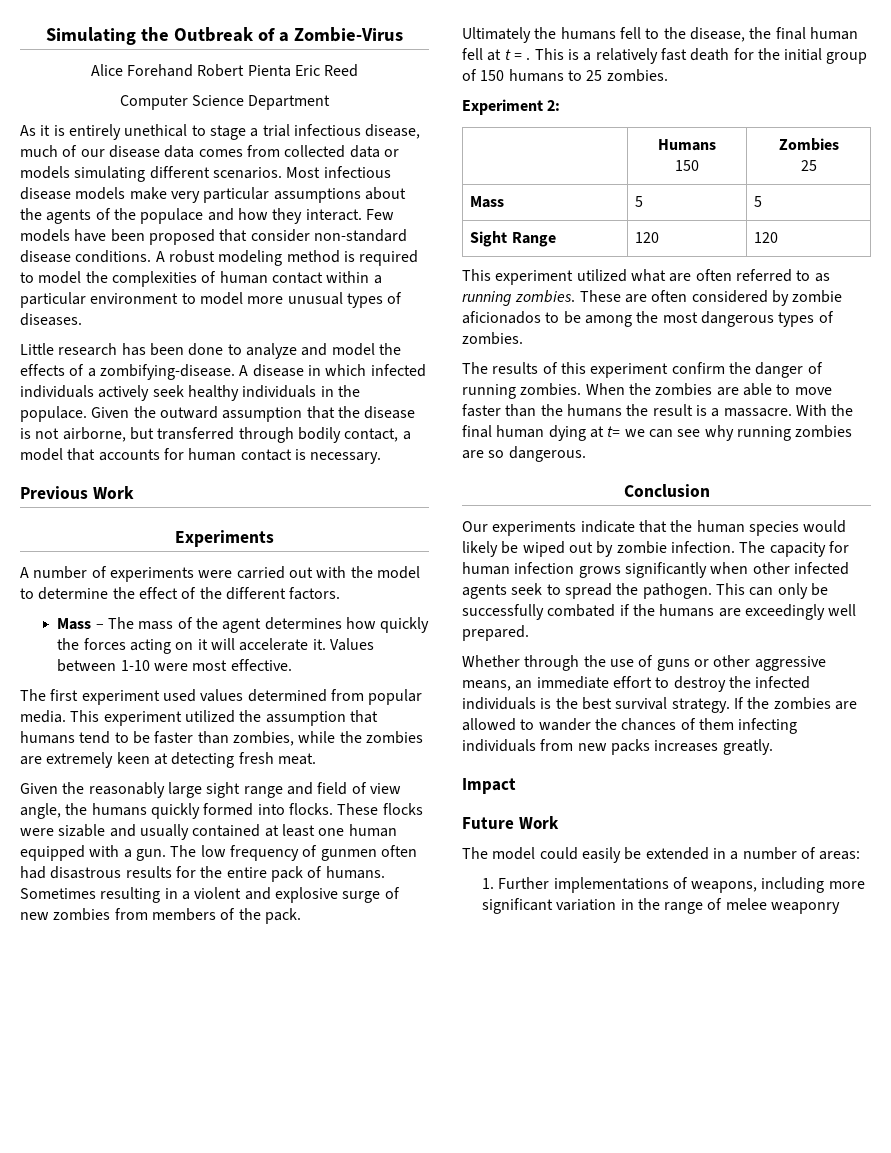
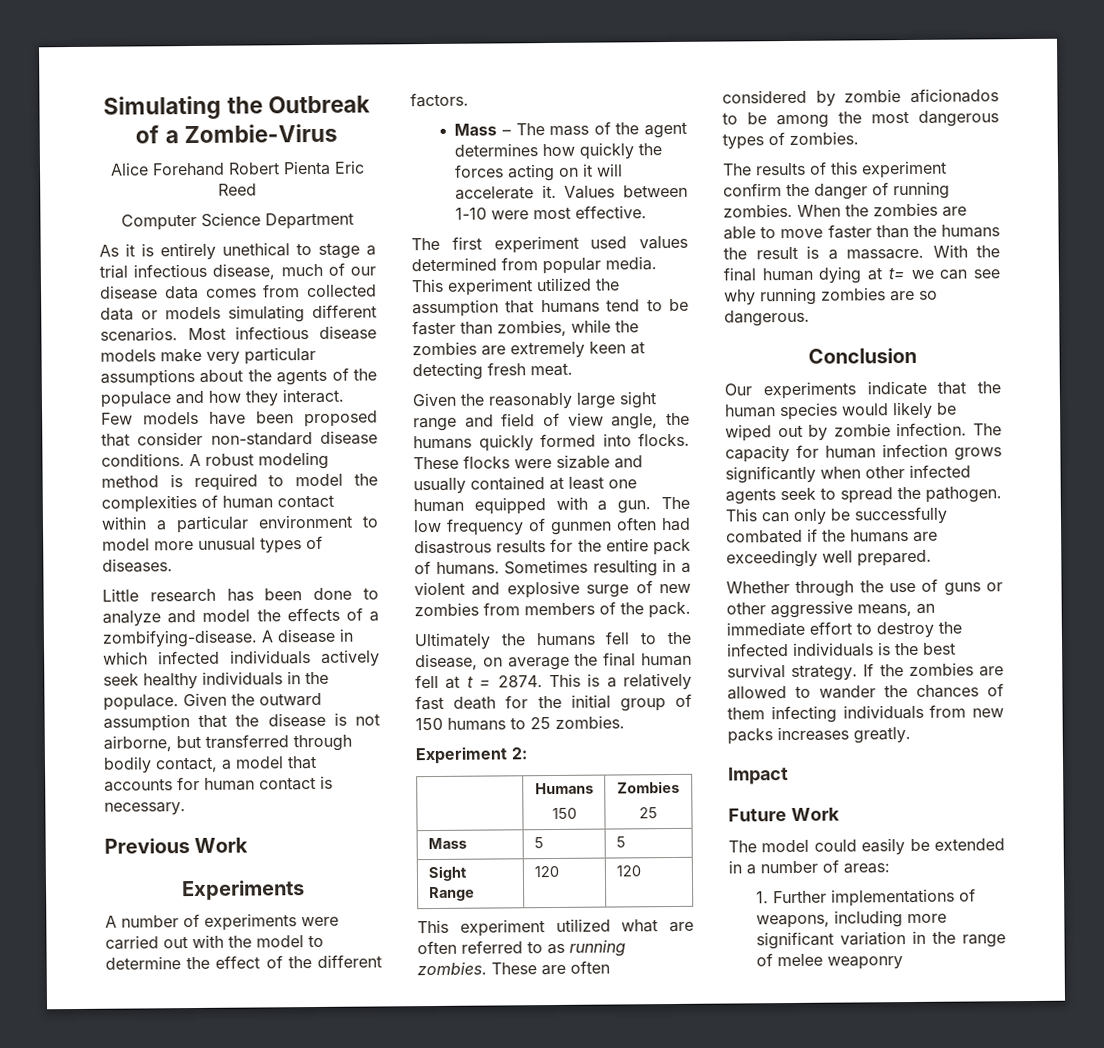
(745, 34) none -> [482,656,570,671] on average
[526,57,531,60] . -> [497,675,543,688] 2874.

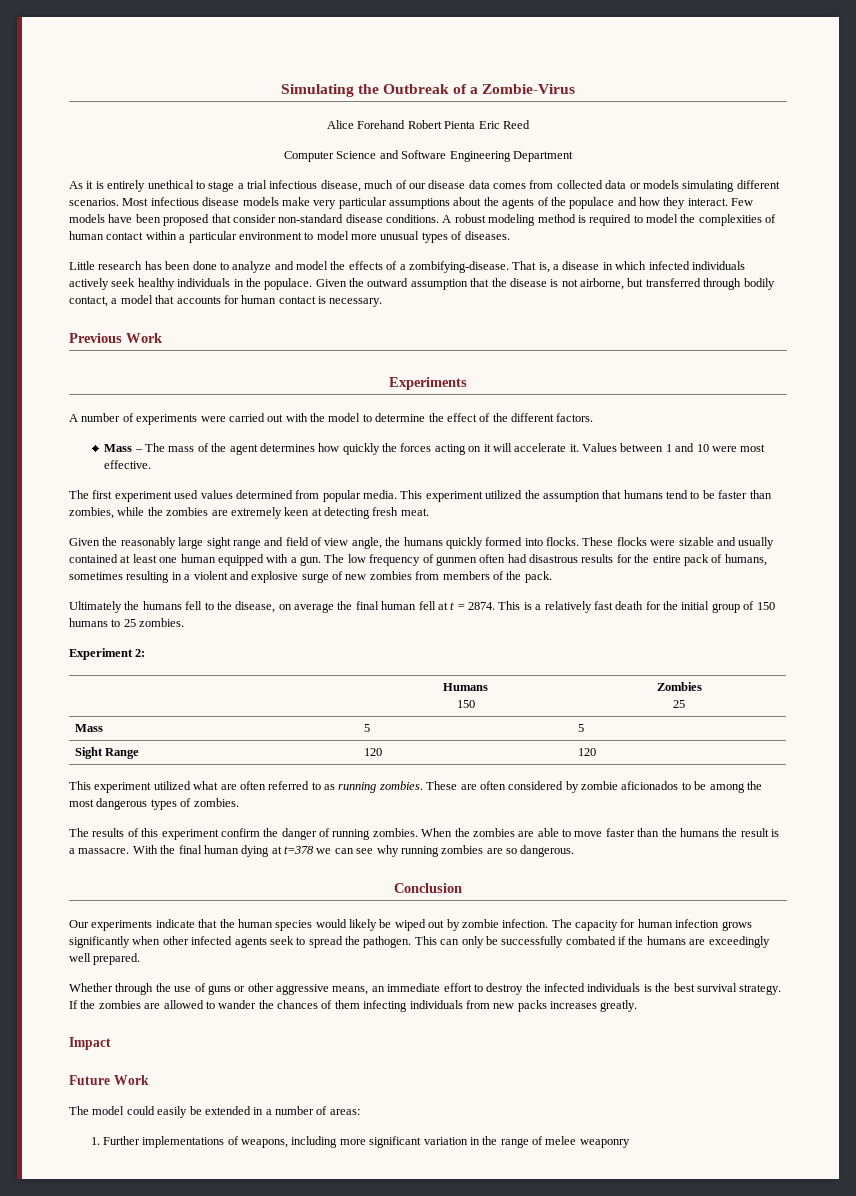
(261, 219) none -> [379,150,511,162] and Software Engineering
[261,630,273,643] A -> [512,261,559,273] That is, a
[455,207,488,220] 1-10 -> [665,443,709,452] 1 and 10
[435,559,589,575] humans. Sometimes -> [724,554,767,566] [69,572,123,580] humans, sometimes
[887,267,905,280] t= -> [284,846,314,854] t=378

